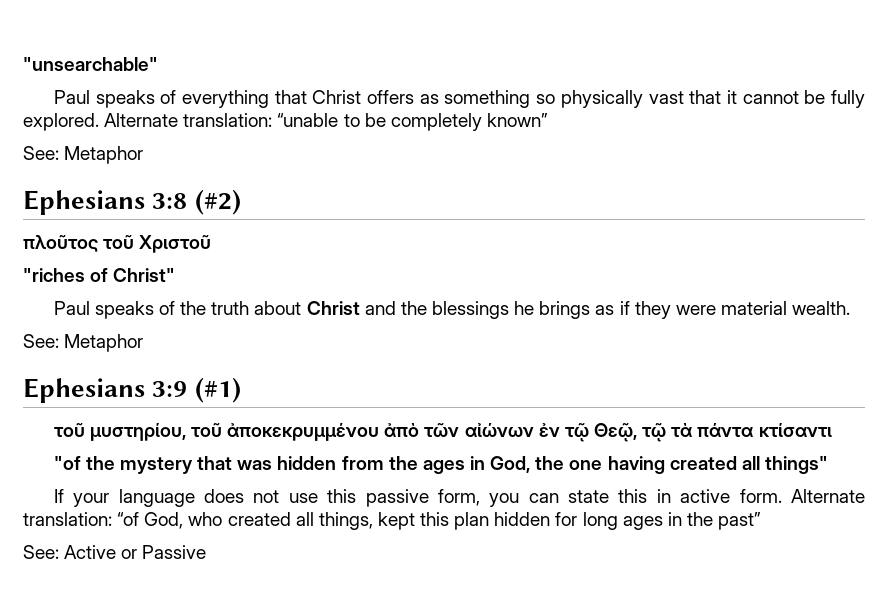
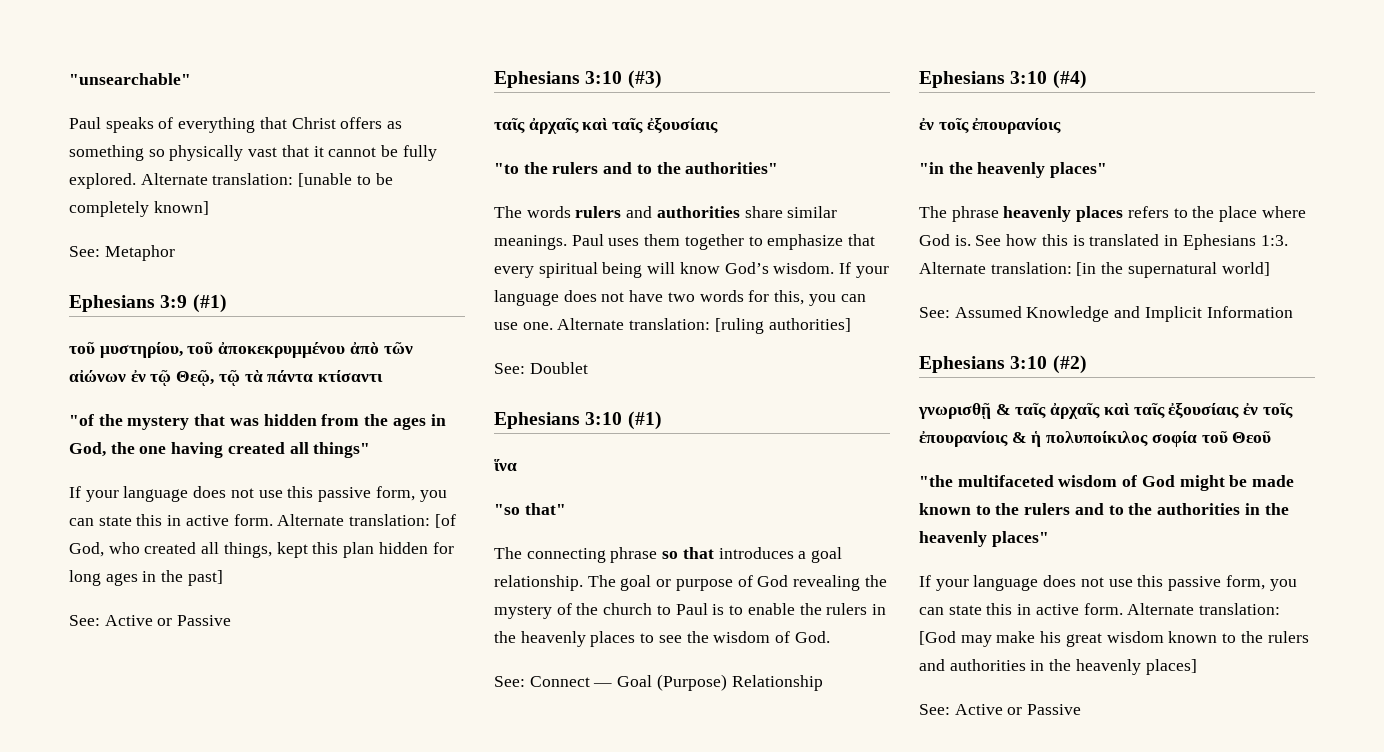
[277,113,339,127] “unable -> [298,173,353,187] [unable
[486,113,548,127] [23,146,144,164] [23,189,241,215] [23,235,212,253] [23,268,176,282] [53,301,851,319] known” // See: Metaphor // Ephesians 3:8 (#2) // πλοῦτος τοῦ Χριστοῦ // "riches of Christ" // Paul speaks of the truth about Christ and the blessings he brings as if they were material wealth. -> [153,201,209,215] known]
[117,512,140,526] “of -> [434,514,456,528] [of
[718,512,762,530] [23,545,207,559] past” // See: Active or Passive -> [187,570,223,586] [69,615,232,626] [494,70,662,89] [494,117,718,134] [494,162,779,174] [494,206,838,218] [494,234,876,250] [494,262,889,278] [494,290,866,306] [494,318,851,334] [494,362,588,374] [494,411,662,430] [494,459,517,471] [494,503,566,515] [494,547,843,563] [494,575,887,591] [494,603,886,619] [494,631,830,647] [494,674,823,691] [919,70,1087,89] [919,118,1062,134] [919,162,1108,178] [919,206,1306,222] [919,234,1288,250] [919,262,1270,278] [919,306,1293,322] [919,355,1087,374] [918,402,1293,419] [919,431,1272,447] [919,475,1295,491] [919,503,1289,515] [919,531,1049,547] [919,575,1297,591] [919,603,1281,615] [919,631,1309,647] [919,659,1197,675] [919,704,1082,715] past] // See: Active or Passive // Ephesians 3:10 (#3) // ταῖς ἀρχαῖς καὶ ταῖς ἐξουσίαις // "to the rulers and to the authorities" // The words rulers and authorities share similar meanings. Paul uses them together to emphasize that every spiritual being will know God’s wisdom. If your language does not have two words for this, you can use one. Alternate translation: [ruling authorities] // See: Doublet // Ephesians 3:10 (#1) // ἵνα // "so that" // The connecting phrase so that introduces a goal relationship. The goal or purpose of God revealing the mystery of the church to Paul is to enable the rulers in the heavenly places to see the wisdom of God. // See: Connect — Goal (Purpose) Relationship // Ephesians 3:10 (#4) // ἐν τοῖς ἐπουρανίοις // "in the heavenly places" // The phrase heavenly places refers to the place where God is. See how this is translated in Ephesians 1:3. Alternate translation: [in the supernatural world] // See: Assumed Knowledge and Implicit Information // Ephesians 3:10 (#2) // γνωρισθῇ & ταῖς ἀρχαῖς καὶ ταῖς ἐξουσίαις ἐν τοῖς ἐπουρανίοις & ἡ πολυποίκιλος σοφία τοῦ Θεοῦ // "the multifaceted wisdom of God might be made known to the rulers and to the authorities in the heavenly places" // If your language does not use this passive form, you can state this in active form. Alternate translation: [God may make his great wisdom known to the rulers and authorities in the heavenly places] // See: Active or Passive

